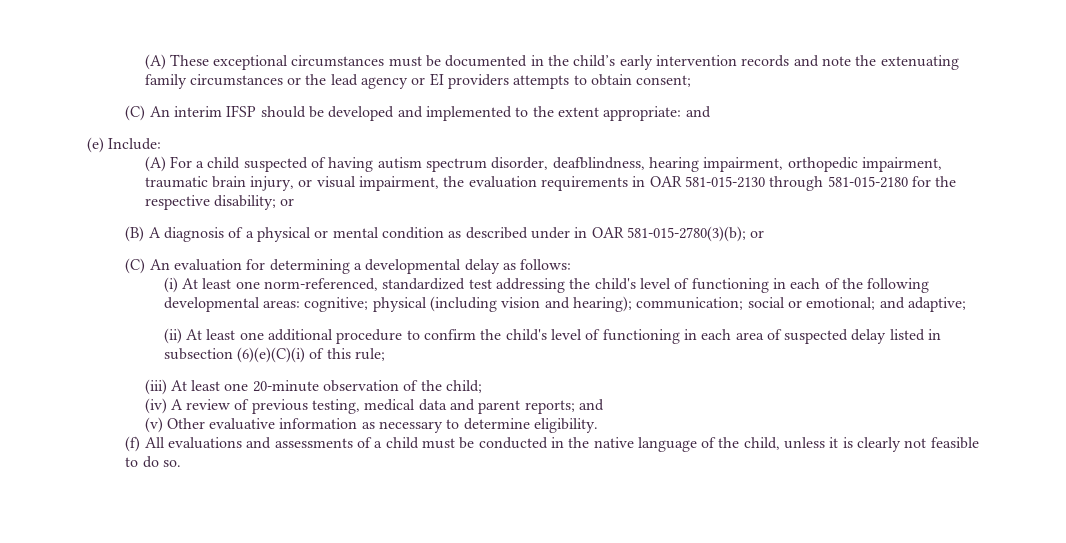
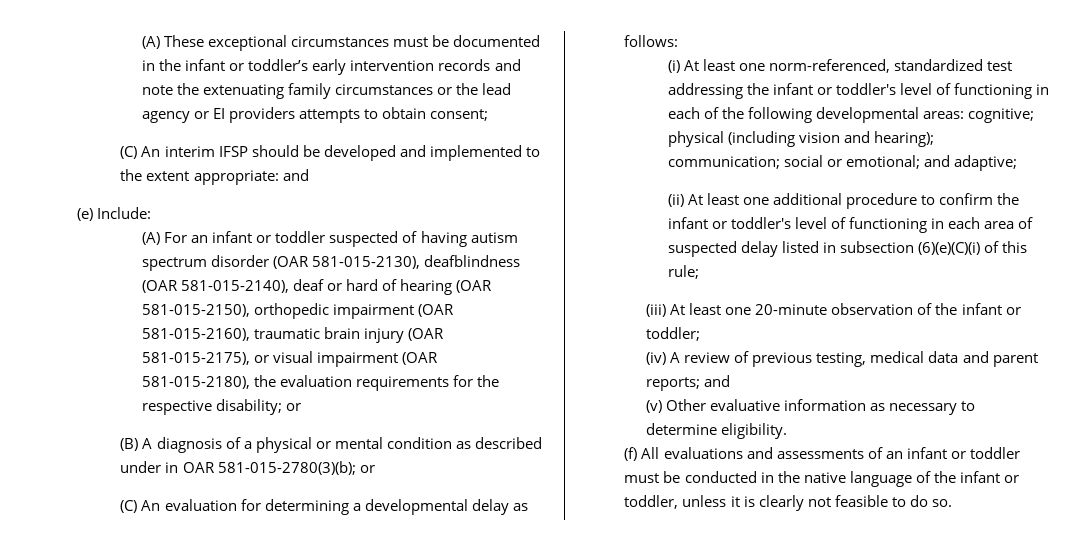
[573,55,616,67] child’s -> [185,59,309,71] infant or toddler’s
[196,157,241,169] a child -> [191,231,326,243] an infant or toddler
[491,157,943,172] [144,176,908,191] disorder, deafblindness, hearing impairment, orthopedic impairment, traumatic brain injury, or visual impairment, the evaluation requirements in OAR 581-015-2130 through 581-015-2180 -> [211,255,521,269] [142,279,493,295] [142,303,455,319] [142,327,445,343] [142,351,439,367] [142,375,450,391] disorder (OAR 581-015-2130), deafblindness (OAR 581-015-2140), deaf or hard of hearing (OAR 581-015-2150), orthopedic impairment (OAR 581-015-2160), traumatic brain injury (OAR 581-015-2175), or visual impairment (OAR 581-015-2180), the evaluation requirements
[594,278,636,290] child's -> [772,83,897,95] infant or toddler's
[505,329,547,341] child's -> [667,217,791,229] infant or toddler's
[446,380,483,393] child; -> [961,303,1021,315] [646,327,701,341] infant or toddler;
[374,437,419,449] a child -> [885,447,1020,459] an infant or toddler
[743,437,780,450] child, -> [959,471,1019,483] [624,495,679,509] infant or toddler,

